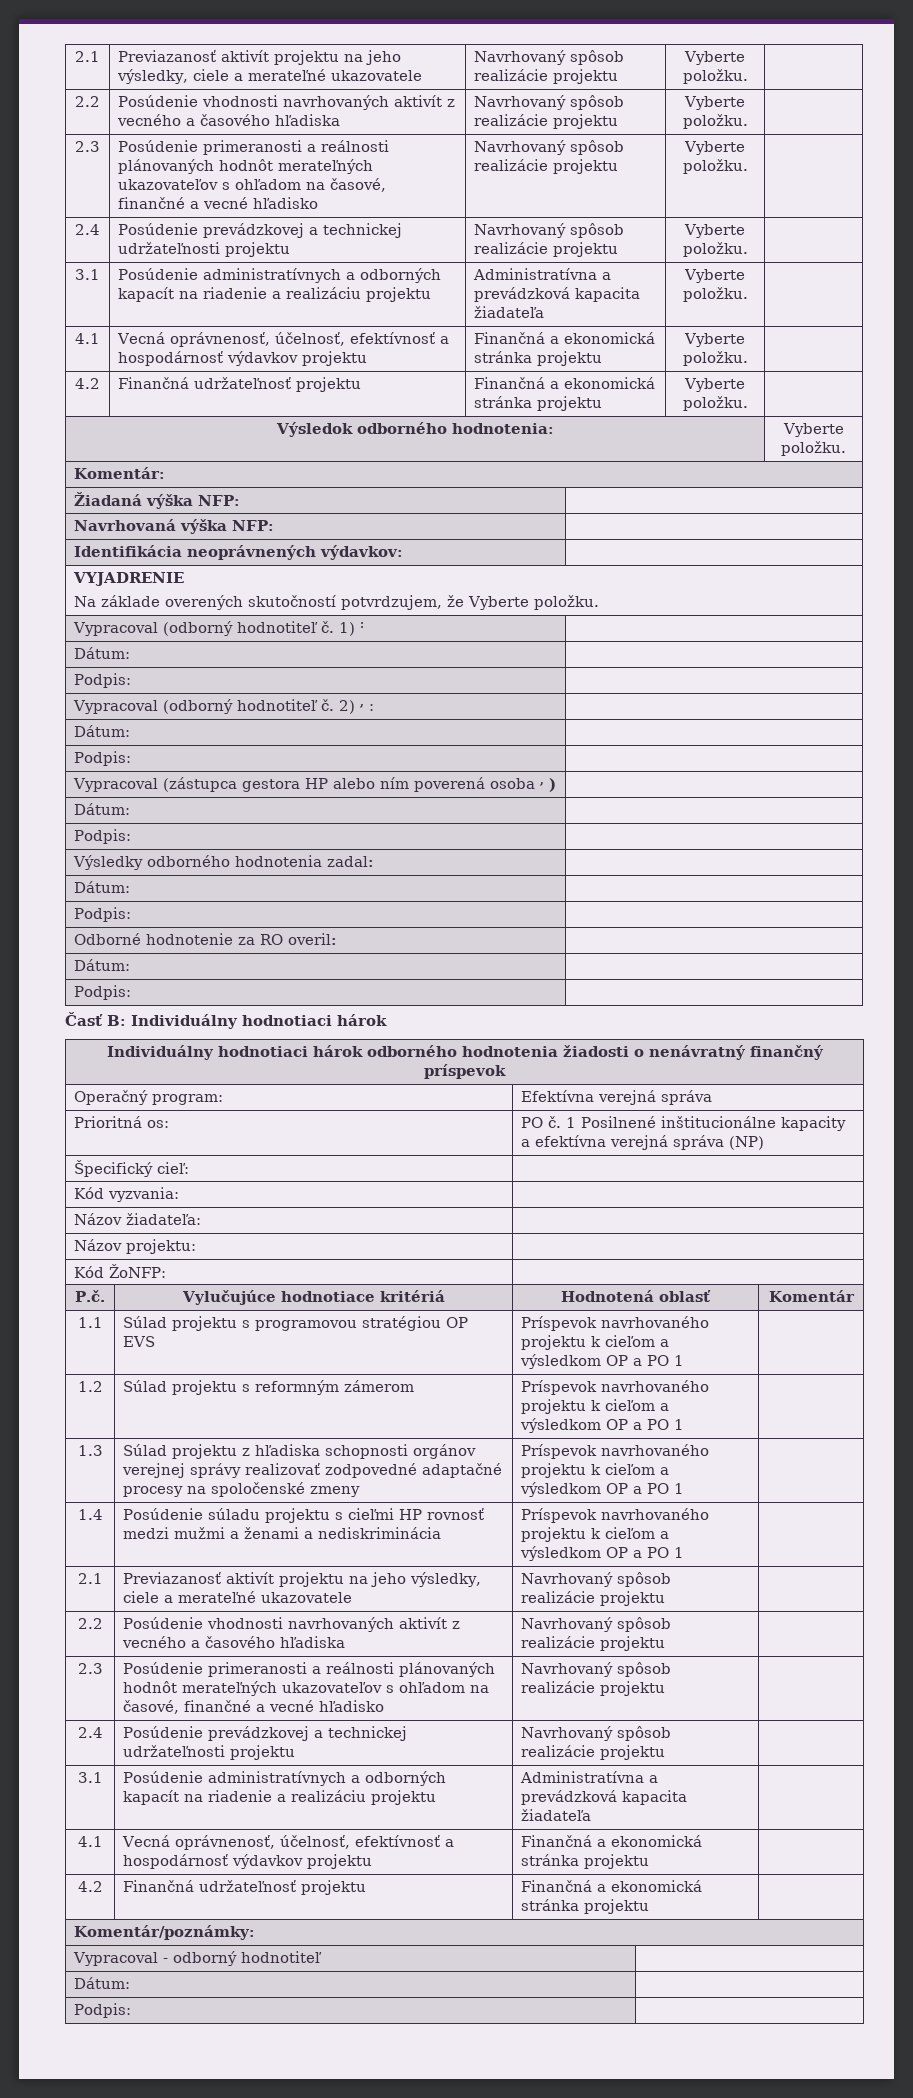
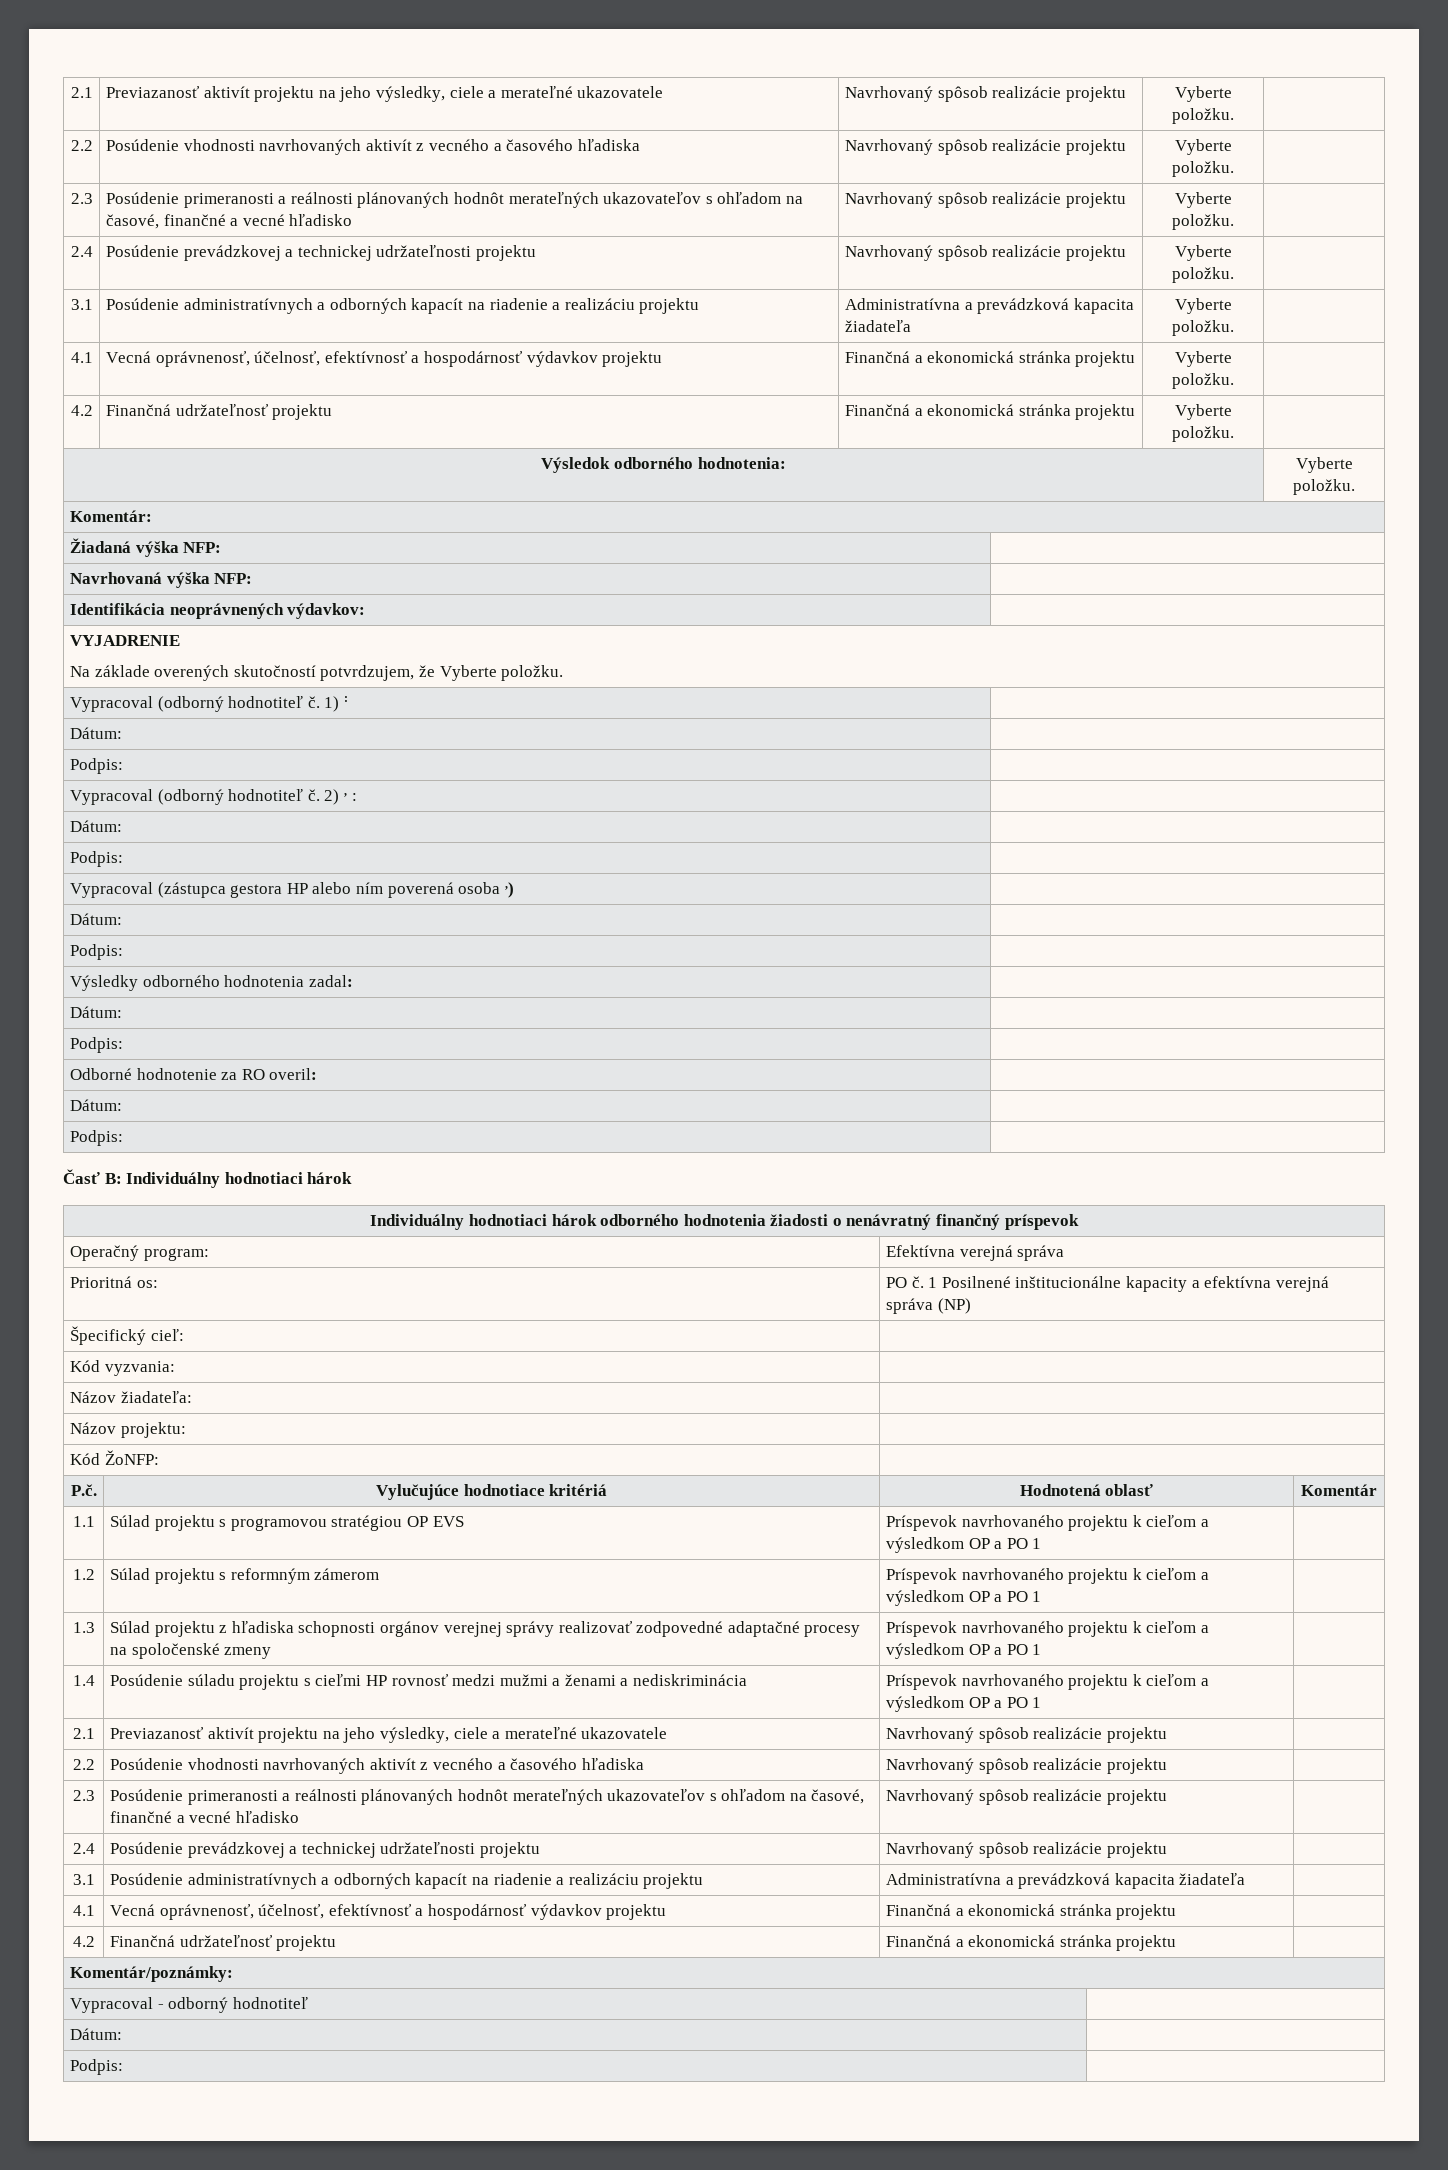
[540,778,557,792] , ) -> [504,882,514,898] ,)

